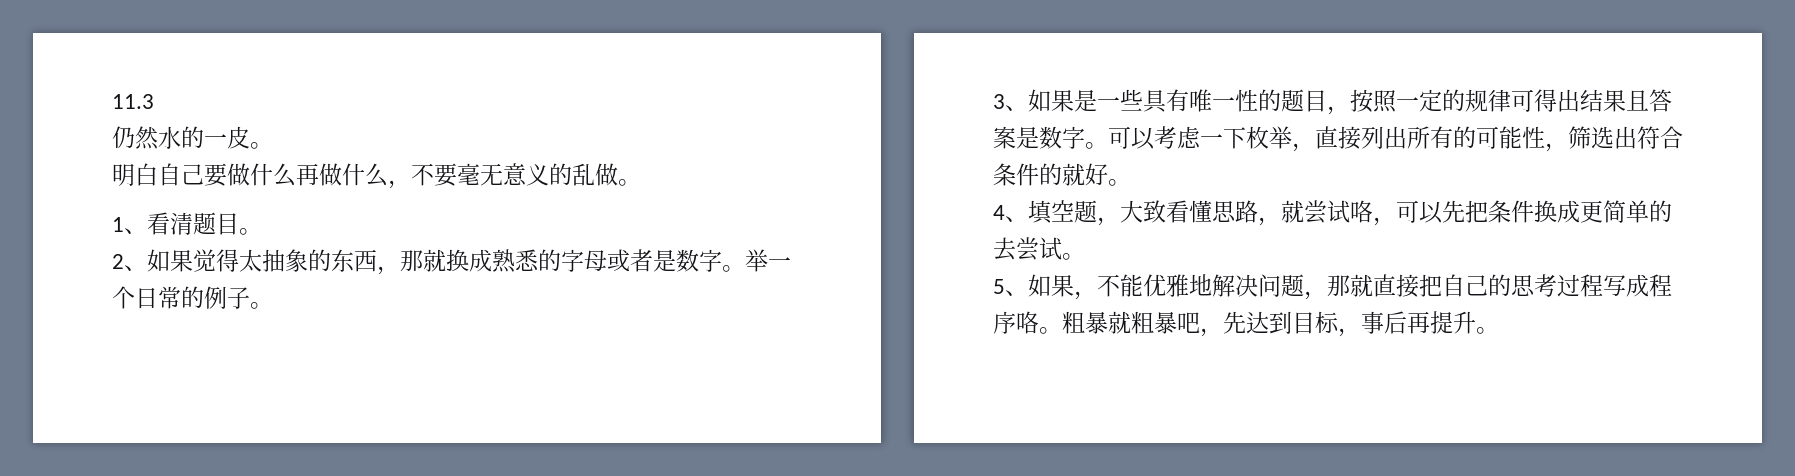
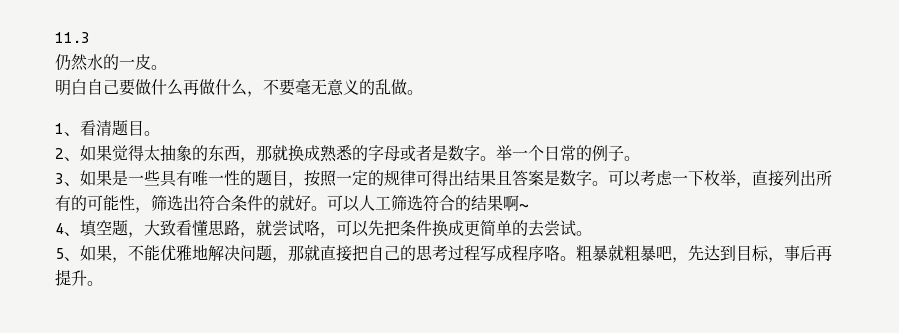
(1131, 182) none -> [327,195,529,212] 可以人工筛选符合的结果啊~

